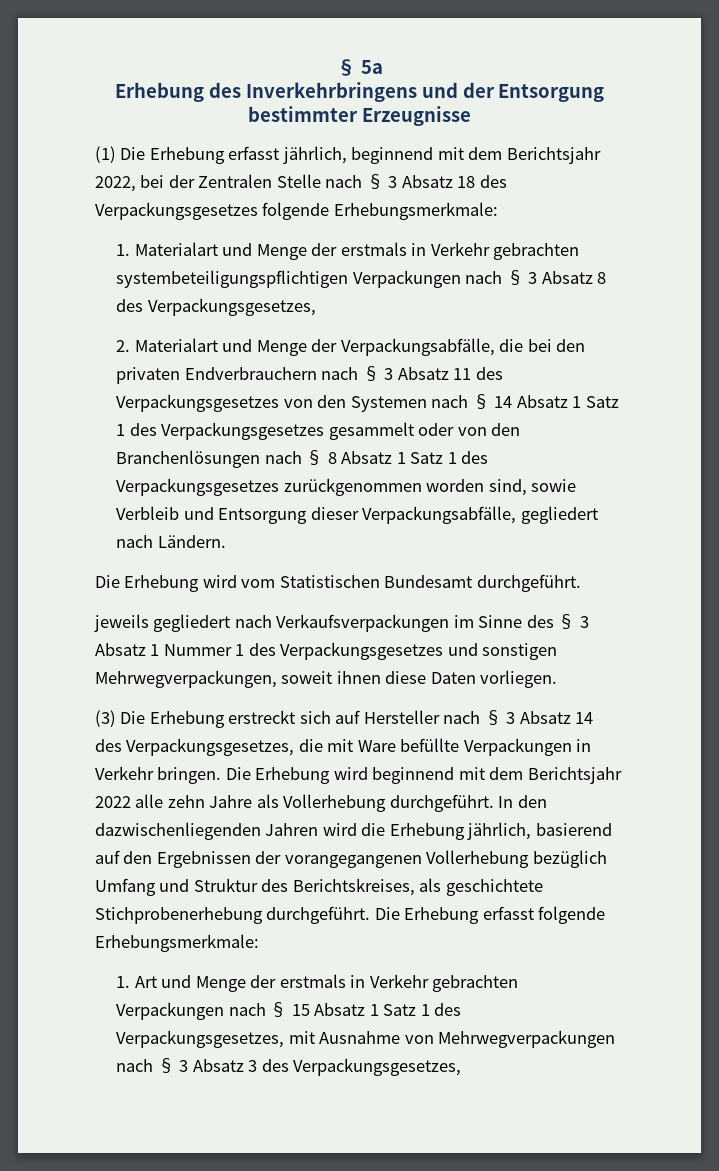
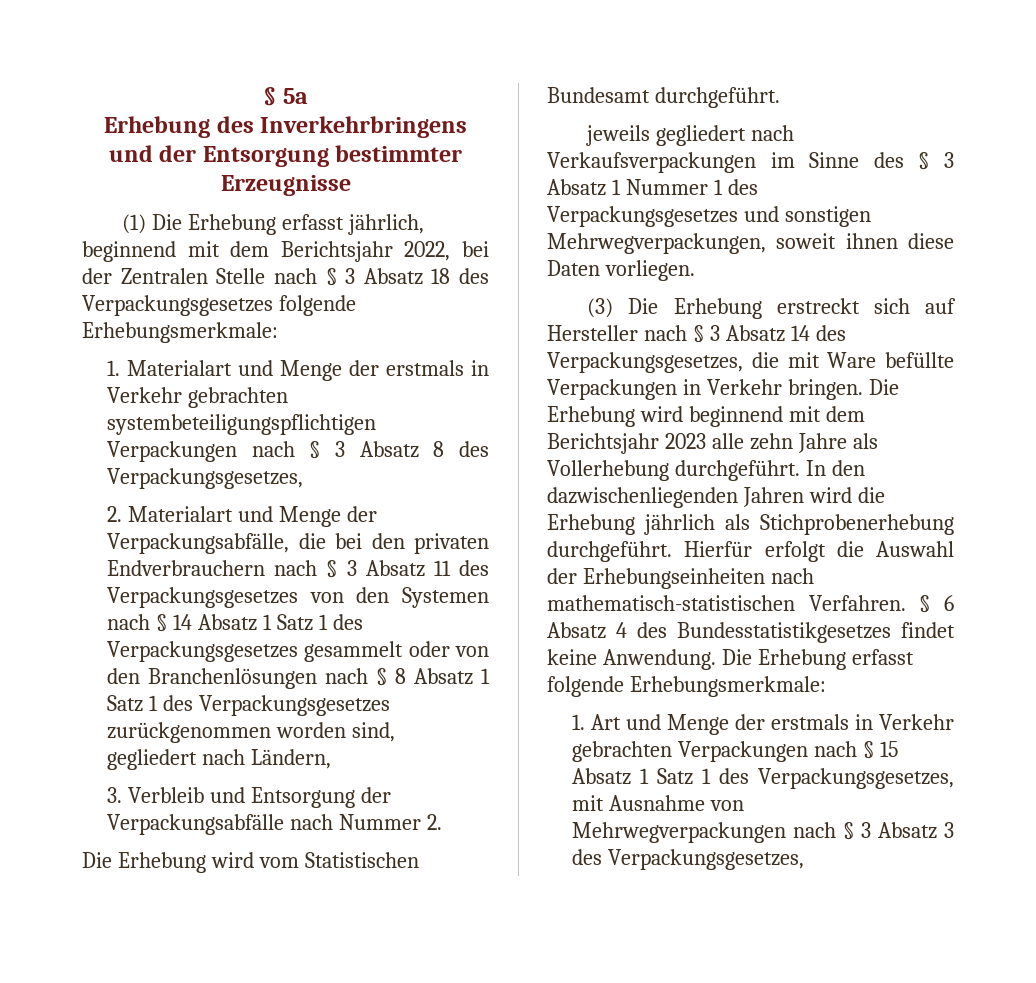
[531,479,577,492] [116,506,598,524] [116,535,226,548] sowie Verbleib und Entsorgung dieser Verpackungsabfälle, gegliedert nach Ländern. -> [107,749,332,770] [107,787,391,808] [107,814,442,835] gegliedert nach Ländern, // 3. Verbleib und Entsorgung der Verpackungsabfälle nach Nummer 2.
[95,796,131,808] 2022 -> [664,433,706,449] 2023
[467,822,612,840] [95,850,607,868] [95,878,543,896] [95,906,371,924] jährlich, basierend auf den Ergebnissen der vorangegangenen Vollerhebung bezüglich Umfang und Struktur des Berichtskreises, als geschichtete Stichprobenerhebung durchgeführt. -> [644,514,954,535] [547,541,954,562] [547,568,814,589] [547,595,954,613] [547,622,955,643] [547,649,716,670] jährlich als Stichprobenerhebung durchgeführt. Hierfür erfolgt die Auswahl der Erhebungseinheiten nach mathematisch-statistischen Verfahren. § 6 Absatz 4 des Bundesstatistikgesetzes findet keine Anwendung.

